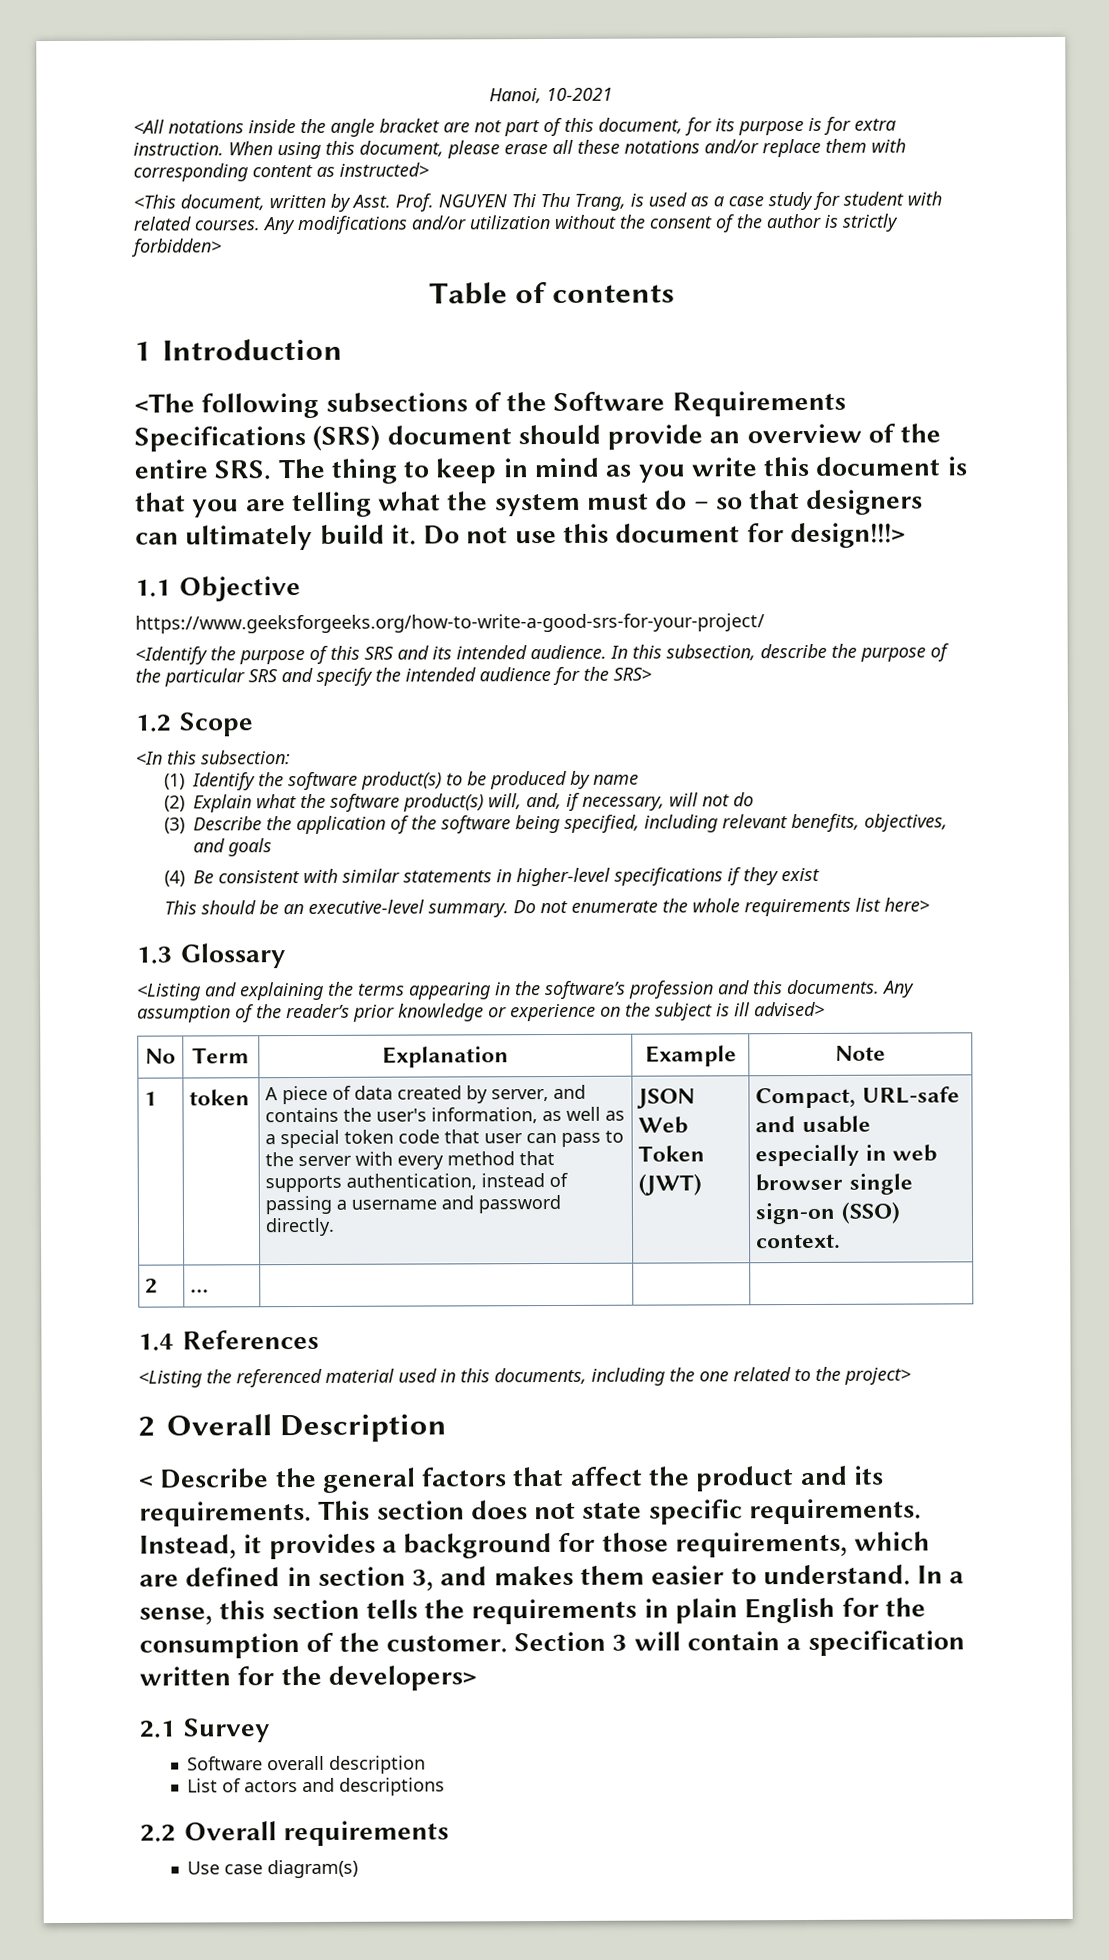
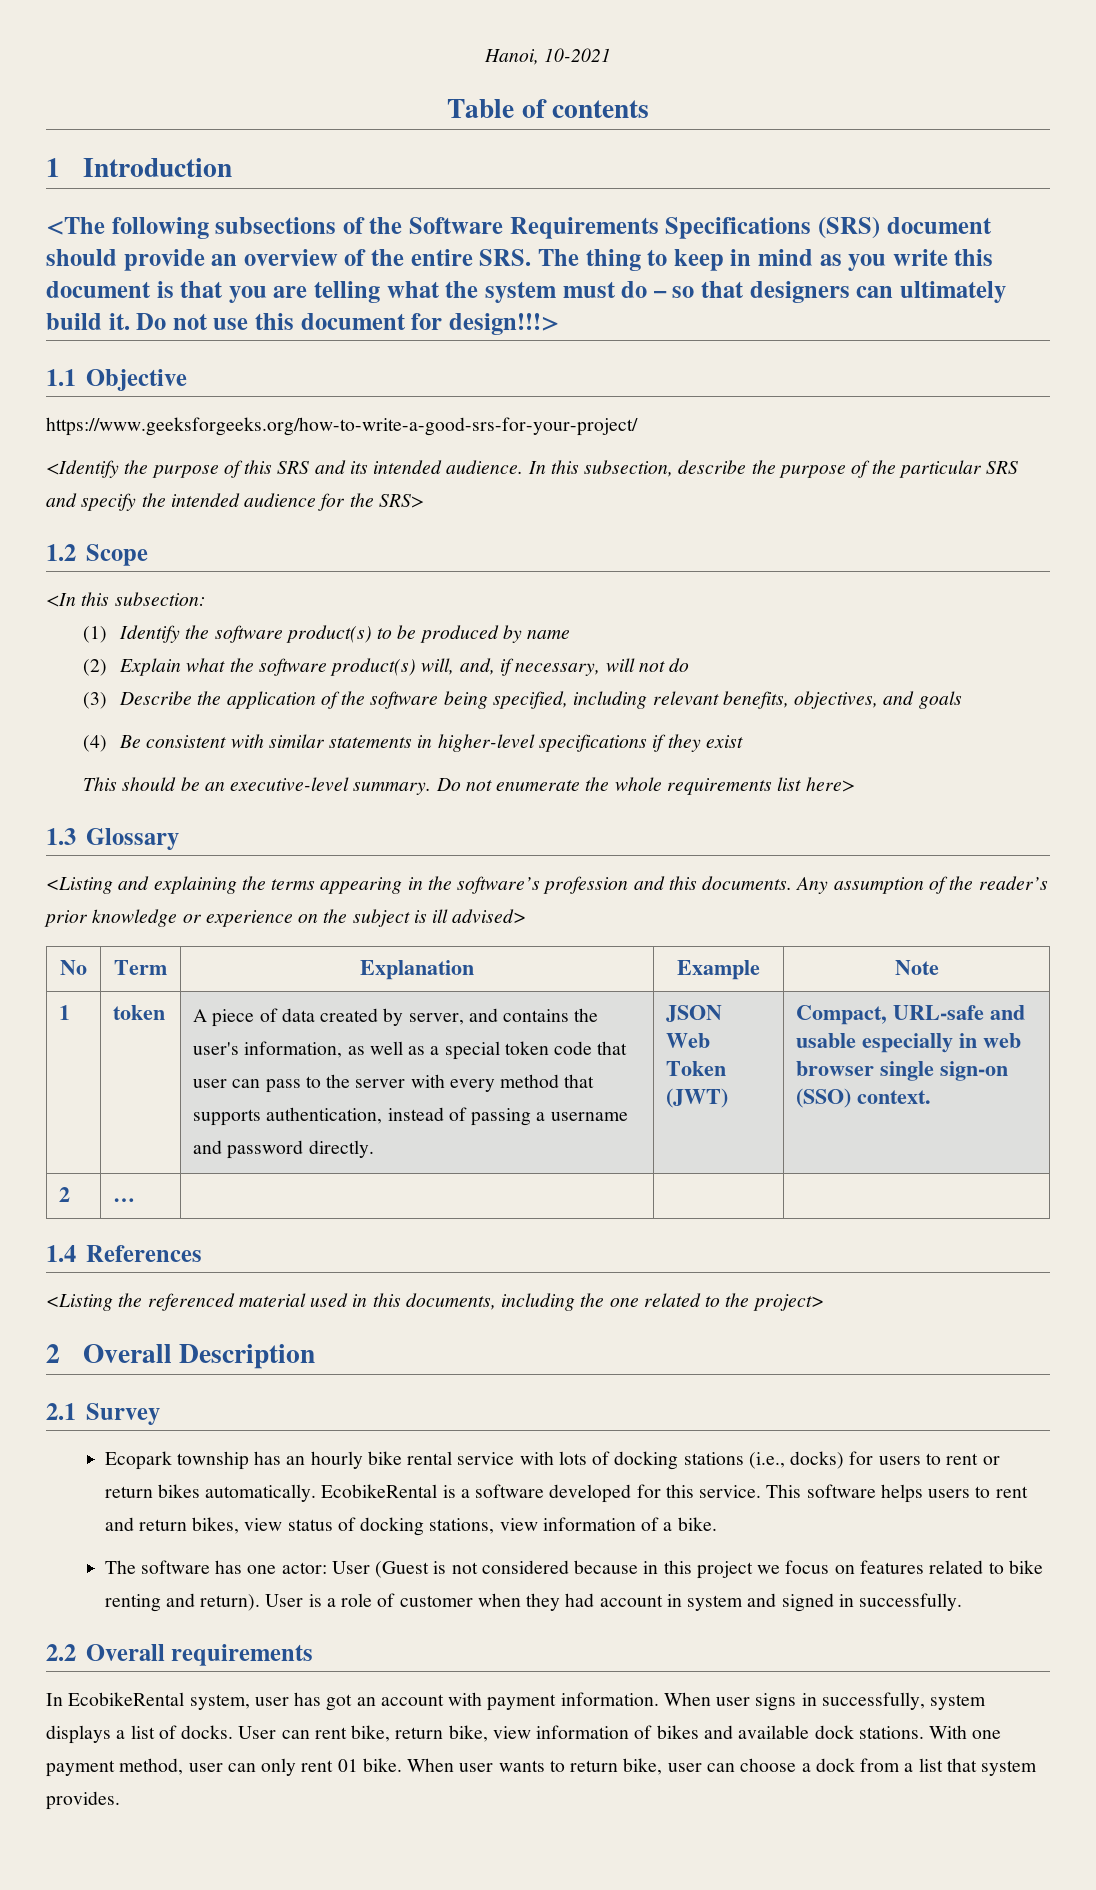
[133,116,896,137] [133,138,906,160] [133,162,429,182] [133,191,942,212] [133,213,898,235] [131,238,222,257] // <All notations inside the angle bracket are not part of this document, for its purpose is for extra instruction. When using this document, please erase all these notations and/or replace them with corresponding content as instructed> // <This document, written by Asst. Prof. NGUYEN Thi Thu Trang, is used as a case study for student with related courses. Any modifications and/or utilization without the consent of the author is strictly forbidden> -> (612, 55) none
[138,1465,884,1493] [139,1498,923,1527] [139,1531,931,1560] [139,1564,965,1591] [139,1597,926,1625] [139,1630,965,1659] [139,1665,477,1691] [139,1718,271,1743] [187,1755,427,1774] [187,1777,446,1796] [140,1820,450,1847] [187,1859,359,1879] < Describe the general factors that affect the product and its requirements. This section does not state specific requirements. Instead, it provides a background for those requirements, which are defined in section 3, and makes them easier to understand. In a sense, this section tells the requirements in plain English for the consumption of the customer. Section 3 will contain a specification written for the developers> // 2.1 Survey // Software overall description // List of actors and descriptions // 2.2 Overall requirements // Use case diagram(s) -> [46,1403,160,1425] [104,1451,1000,1470] [104,1484,1028,1503] [104,1517,717,1536] [104,1560,1043,1579] [104,1593,963,1612] [46,1644,314,1666] [46,1692,987,1711] [46,1725,1002,1744] [46,1758,1038,1777] [46,1791,120,1810] 2.1 Survey // Ecopark township has an hourly bike rental service with lots of docking stations (i.e., docks) for users to rent or return bikes automatically. EcobikeRental is a software developed for this service. This software helps users to rent and return bikes, view status of docking stations, view information of a bike. // The software has one actor: User (Guest is not considered because in this project we focus on features related to bike renting and return). User is a role of customer when they had account in system and signed in successfully. // 2.2 Overall requirements // In EcobikeRental system, user has got an account with payment information. When user signs in successfully, system displays a list of docks. User can rent bike, return bike, view information of bikes and available dock stations. With one payment method, user can only rent 01 bike. When user wants to return bike, user can choose a dock from a list that system provides.

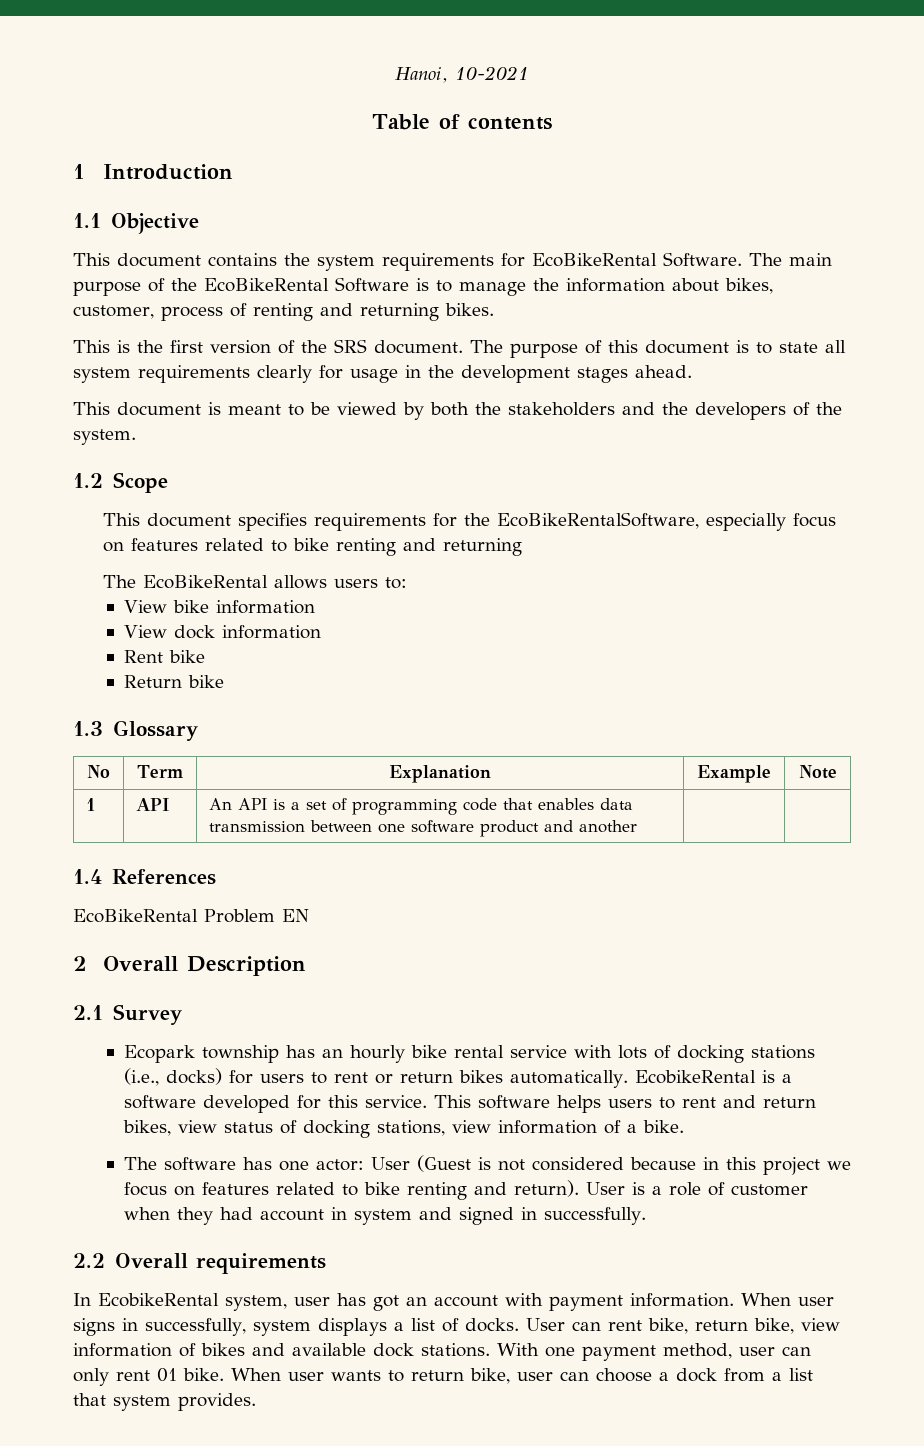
[46,217,992,239] [46,249,994,271] [46,281,1006,303] [46,313,559,335] [46,369,187,391] [46,417,638,436] [46,460,1019,478] [46,493,424,511] [46,544,148,566] [46,592,206,607] [83,625,571,643] [83,658,690,676] [83,691,962,709] [83,734,743,752] [83,777,855,795] [46,828,179,850] [46,876,1048,894] [44,909,527,927] <The following subsections of the Software Requirements Specifications (SRS) document should provide an overview of the entire SRS. The thing to keep in mind as you write this document is that you are telling what the system must do – so that designers can ultimately build it. Do not use this document for design!!!> // 1.1 Objective // https://www.geeksforgeeks.org/how-to-write-a-good-srs-for-your-project/ // <Identify the purpose of this SRS and its intended audience. In this subsection, describe the purpose of the particular SRS and specify the intended audience for the SRS> // 1.2 Scope // <In this subsection: // (1) Identify the software product(s) to be produced by name // (2) Explain what the software product(s) will, and, if necessary, will not do // (3) Describe the application of the software being specified, including relevant benefits, objectives, and goals // (4) Be consistent with similar statements in higher-level specifications if they exist // This should be an executive-level summary. Do not enumerate the whole requirements list here> // 1.3 Glossary // <Listing and explaining the terms appearing in the software’s profession and this documents. Any assumption of the reader’s prior knowledge or experience on the subject is ill advised> -> [73,213,199,234] [73,252,832,271] [73,277,773,296] [73,303,494,321] [73,339,846,358] [73,365,692,383] [73,402,842,420] [73,429,136,445] [73,472,168,493] [103,512,837,531] [103,538,523,556] [103,575,408,589] [123,600,315,614] [123,625,321,639] [123,650,205,663] [123,675,224,688] [73,720,198,741] 1.1 Objective // This document contains the system requirements for EcoBikeRental Software. The main purpose of the EcoBikeRental Software is to manage the information about bikes, customer, process of renting and returning bikes. // This is the first version of the SRS document. The purpose of this document is to state all system requirements clearly for usage in the development stages ahead. // This document is meant to be viewed by both the stakeholders and the developers of the system. // 1.2 Scope // This document specifies requirements for the EcoBikeRentalSoftware, especially focus on features related to bike renting and returning // The EcoBikeRental allows users to: // View bike information // View dock information // Rent bike // Return bike // 1.3 Glossary
[113,1005,166,1020] [193,1008,599,1027] [193,1041,628,1060] [193,1074,595,1093] [193,1107,628,1126] [193,1140,374,1159] [666,1005,723,1022] [666,1033,711,1048] [666,1061,727,1076] [666,1088,729,1108] [796,1005,1026,1025] [796,1033,1022,1053] [796,1061,1009,1081] [796,1088,932,1108] [59,1187,71,1202] [113,1198,136,1202] [46,1245,202,1262] [46,1293,824,1311] token | A piece of data created by server, and contains the user's information, as well as a special token code that user can pass to the server with every method that supports authentication, instead of passing a username and password directly. | JSON Web Token (JWT) | Compact, URL-safe and usable especially in web browser single sign-on (SSO) context. // 2 | … | | | // 1.4 References // <Listing the referenced material used in this documents, including the one related to the project> -> [136,798,171,811] [209,798,634,815] [209,820,638,837] [73,869,216,885] [73,909,309,923] API | An API is a set of programming code that enables data transmission between one software product and another | | // 1.4 References // EcoBikeRental Problem EN

